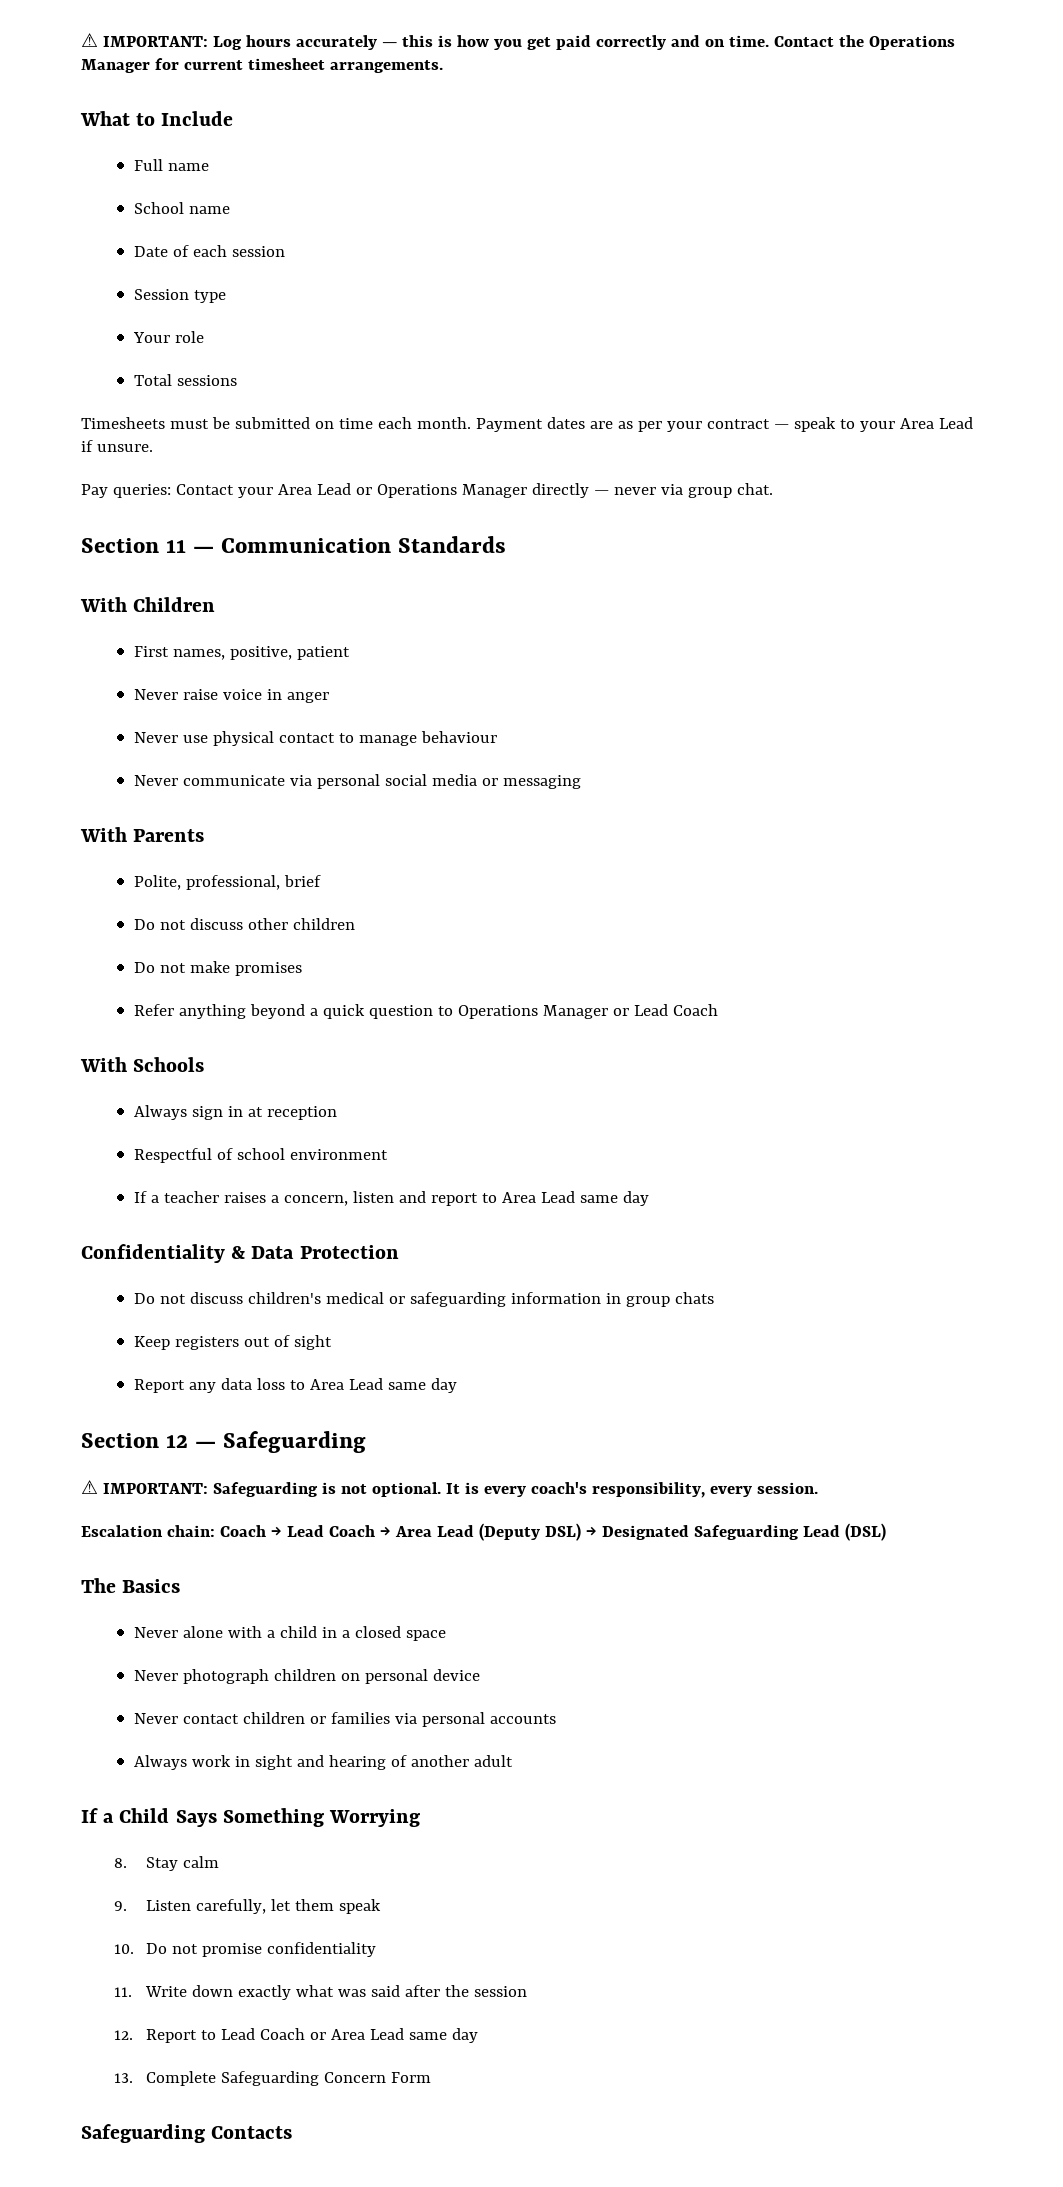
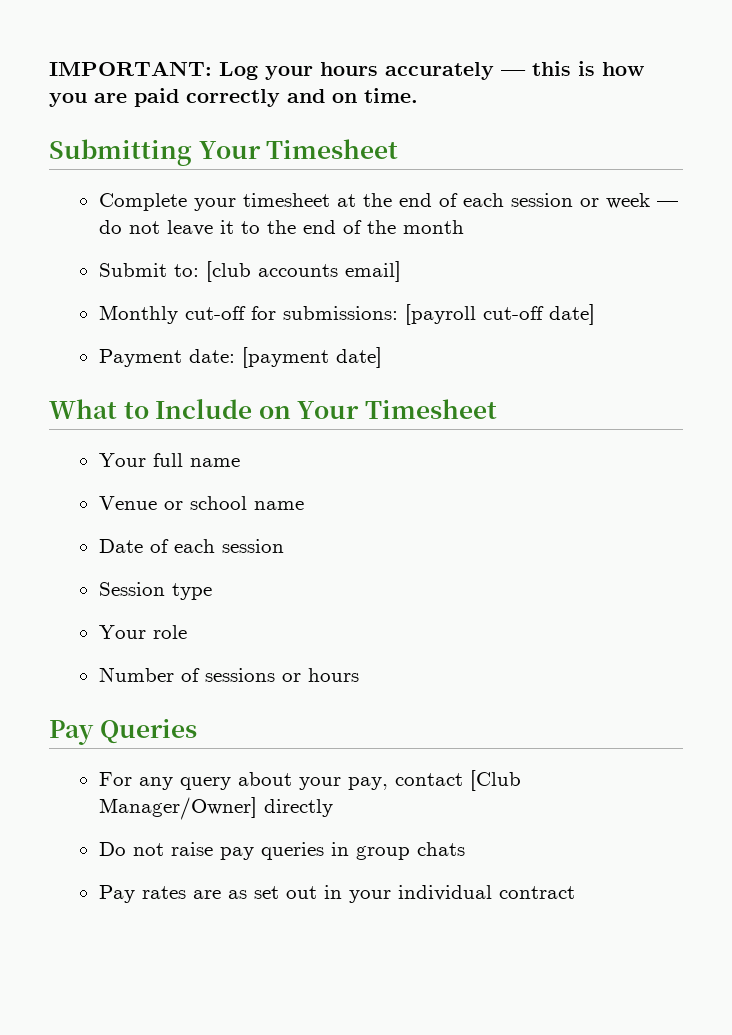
[81,33,98,47] ⚠ -> (49, 68) none
(242, 43) none -> [265,66,313,80] your
[526,37,551,50] get -> [94,93,127,103] are
[773,35,955,50] [81,58,443,73] [80,111,234,126] [133,159,209,171] [133,202,184,214] Contact the Operations Manager for current timesheet arrangements. // What to Include // Full name // School -> [49,139,399,166] [98,193,678,211] [98,220,464,236] [98,261,401,282] [98,304,595,325] [98,347,382,368] [49,399,498,419] [98,453,240,467] [98,496,247,510] // Submitting Your Timesheet // Complete your timesheet at the end of each session or week — do not leave it to the end of the month // Submit to: [club accounts email] // Monthly cut-off for submissions: [payroll cut-off date] // Payment date: [payment date] // What to Include on Your Timesheet // Your full name // Venue or school
[133,374,172,386] Total -> [98,667,200,682] Number of
[81,417,973,432] [81,440,153,452] [81,483,773,498] [81,536,507,553] [80,597,216,612] [133,646,350,660] [133,689,329,703] [133,731,497,746] [133,774,581,789] [80,827,205,842] [133,875,321,890] [133,918,355,930] [133,961,302,976] [133,1004,718,1019] [80,1057,205,1072] [133,1105,337,1120] [133,1148,388,1163] [133,1191,649,1206] [81,1244,399,1263] [133,1292,714,1307] [133,1335,332,1350] [133,1378,457,1393] [81,1431,367,1453] [81,1480,818,1498] [81,1523,886,1541] [81,1578,181,1593] [133,1626,446,1641] [133,1669,480,1684] [133,1712,556,1727] [133,1755,513,1770] [81,1808,421,1827] [113,1856,220,1871] [113,1899,382,1914] [113,1942,377,1957] [113,1985,528,2000] [113,2028,479,2043] [113,2071,432,2086] [81,2124,293,2143] // Timesheets must be submitted on time each month. Payment dates are as per your contract — speak to your Area Lead if unsure. // Pay queries: Contact your Area Lead or Operations Manager directly — never via group chat. // Section 11 — Communication Standards // With Children // First names, positive, patient // Never raise voice in anger // Never use physical contact to manage behaviour // Never communicate via personal social media or messaging // With Parents // Polite, professional, brief // Do not discuss other children // Do not make promises // Refer anything beyond a quick question to Operations Manager or Lead Coach // With Schools // Always sign in at reception // Respectful of school environment // If a teacher raises a concern, listen and report to Area Lead same day // Confidentiality & Data Protection // Do not discuss children's medical or safeguarding information in group chats // Keep registers out of sight // Report any data loss to Area Lead same day // Section 12 — Safeguarding // ⚠ IMPORTANT: Safeguarding is not optional. It is every coach's responsibility, every session. // Escalation chain: Coach → Lead Coach → Area Lead (Deputy DSL) → Designated Safeguarding Lead (DSL) // The Basics // Never alone with a child in a closed space // Never photograph children on personal device // Never contact children or families via personal accounts // Always work in sight and hearing of another adult // If a Child Says Something Worrying // 8. Stay calm // 9. Listen carefully, let them speak // 10. Do not promise confidentiality // 11. Write down exactly what was said after the session // 12. Report to Lead Coach or Area Lead same day // 13. Complete Safeguarding Concern Form // Safeguarding Contacts -> [281,668,359,682] [49,719,197,745] [98,770,521,791] [98,797,333,820] [98,842,465,860] [98,885,575,903] or hours // Pay Queries // For any query about your pay, contact [Club Manager/Owner] directly // Do not raise pay queries in group chats // Pay rates are as set out in your individual contract

